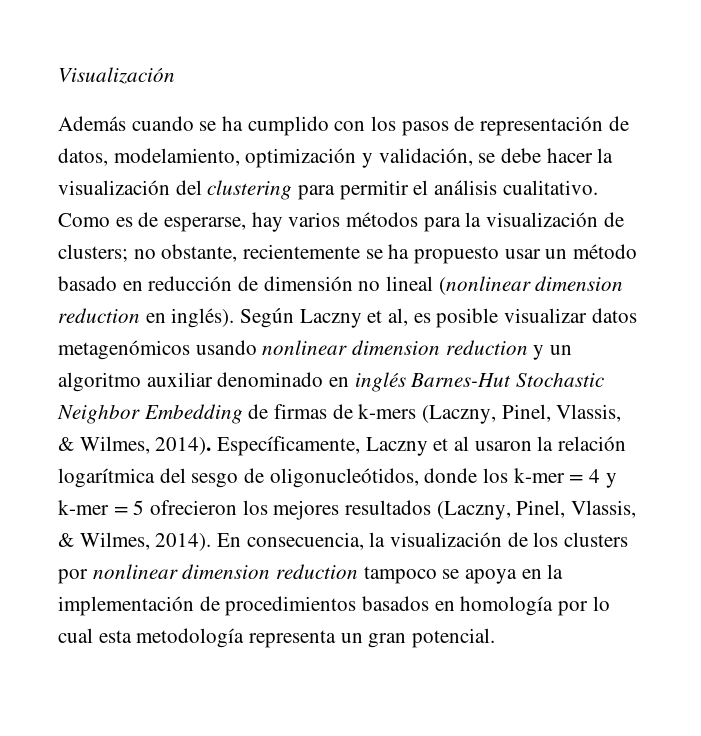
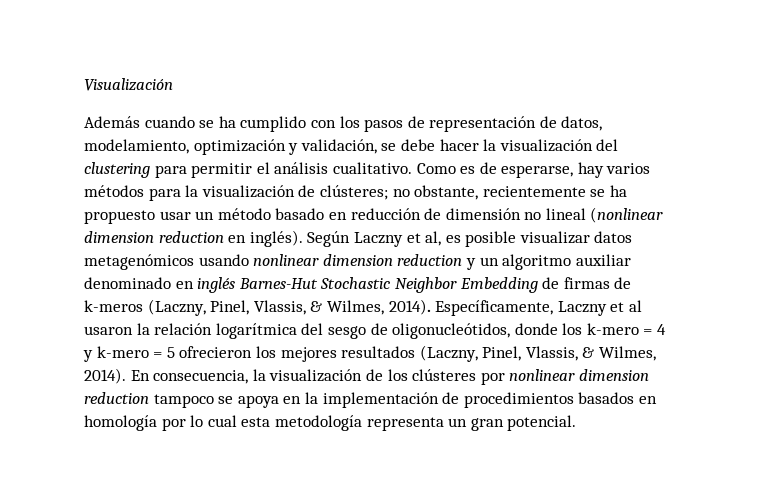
[58,244,128,262] clusters; -> [319,185,388,200] clústeres;
[358,404,417,419] k-mers -> [84,300,143,312] k-meros
[513,468,565,483] k-mer -> [586,323,639,335] k-mero
[58,500,109,515] k-mer -> [96,346,149,358] k-mero
[564,532,629,547] clusters -> [412,369,477,381] clústeres

